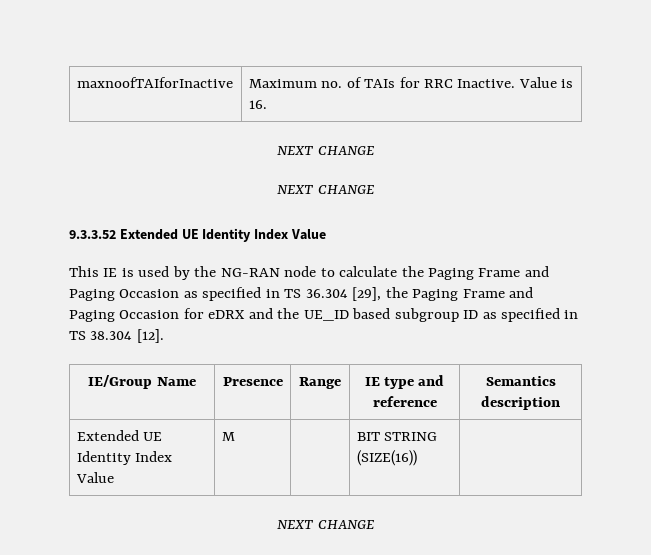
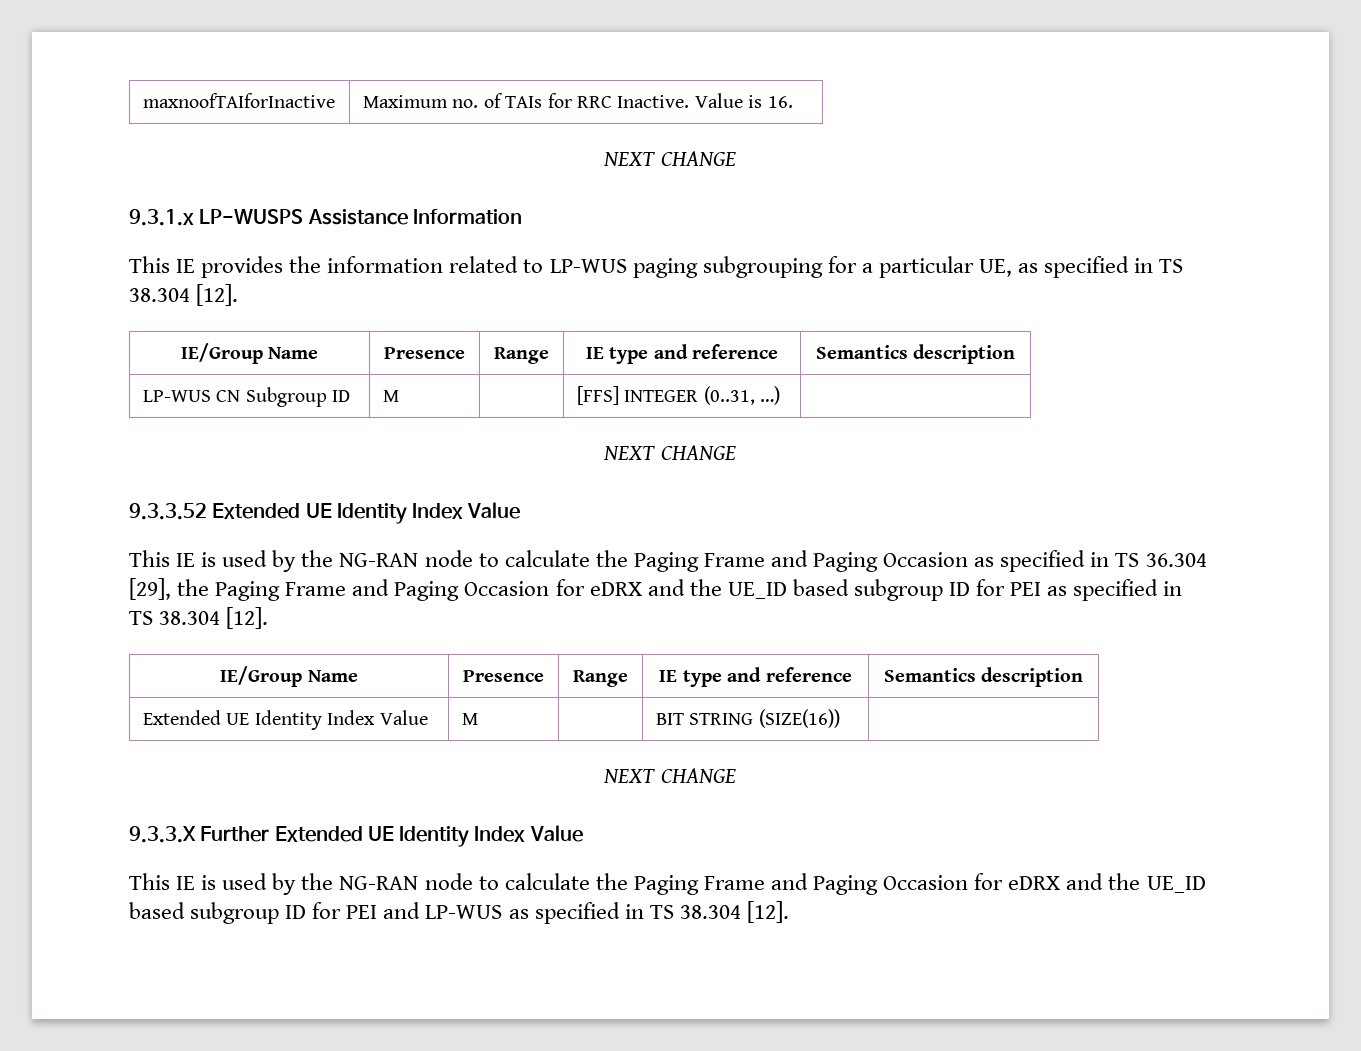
(374, 150) none -> [129,209,522,226] [129,256,1184,278] [129,284,239,306] [180,343,319,364] [384,347,465,359] [494,347,549,364] [585,344,779,364] [815,344,1016,364] [142,387,351,407] [382,390,399,402] [576,386,781,405] // 9.3.1.x LP-WUSPS Assistance Information // This IE provides the information related to LP-WUS paging subgrouping for a particular UE, as specified in TS 38.304 [12]. // IE/Group Name | Presence | Range | IE type and reference | Semantics description // LP-WUS CN Subgroup ID | M | | [FFS] INTEGER (0..31, …) |
(479, 314) none -> [976,579,1042,596] for PEI
(374, 524) none -> [129,825,583,847] [129,873,1206,895] [129,901,789,924] // 9.3.3.X Further Extended UE Identity Index Value // This IE is used by the NG-RAN node to calculate the Paging Frame and Paging Occasion for eDRX and the UE_ID based subgroup ID for PEI and LP-WUS as specified in TS 38.304 [12].

